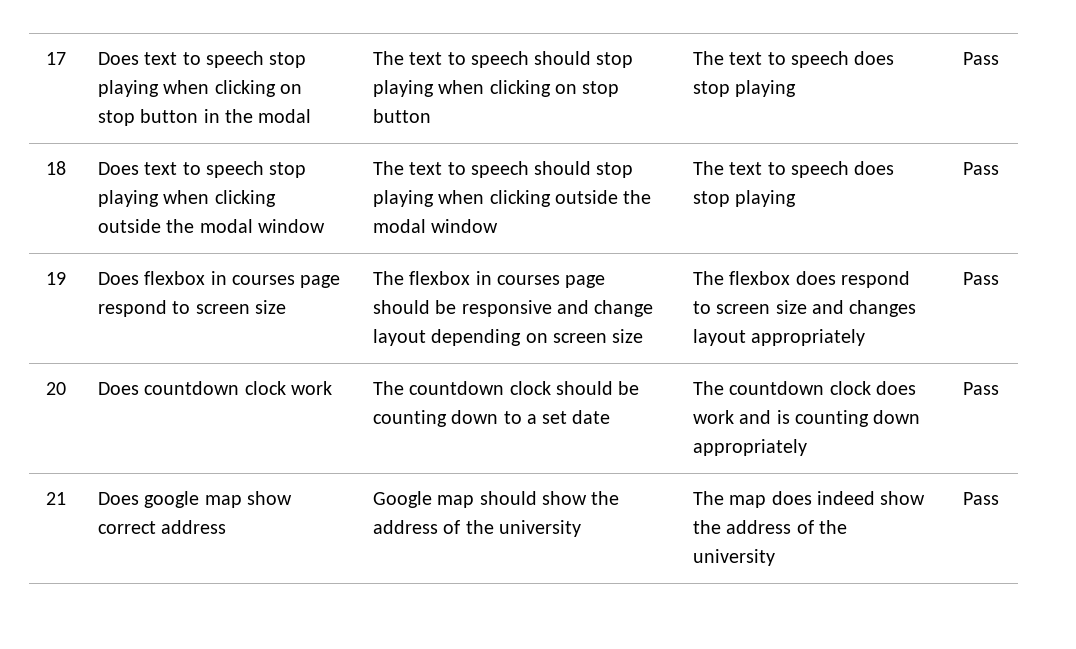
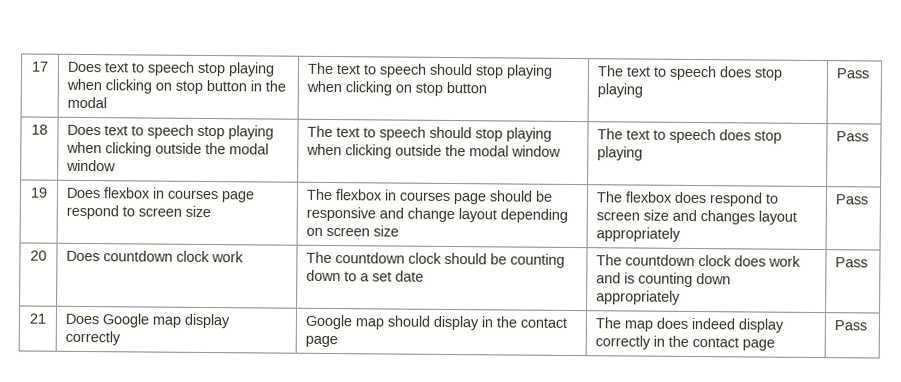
[144,491,292,508] [98,520,227,534] [373,491,620,508] [373,520,581,537] [693,491,926,508] [693,520,847,534] [693,549,776,566] google map show correct address | Google map should show the address of the university | The map does indeed show the address of the university -> [102,313,231,329] [65,330,122,346] [305,314,568,331] [305,335,339,348] [595,317,785,333] [595,335,776,351] Google map display correctly | Google map should display in the contact page | The map does indeed display correctly in the contact page

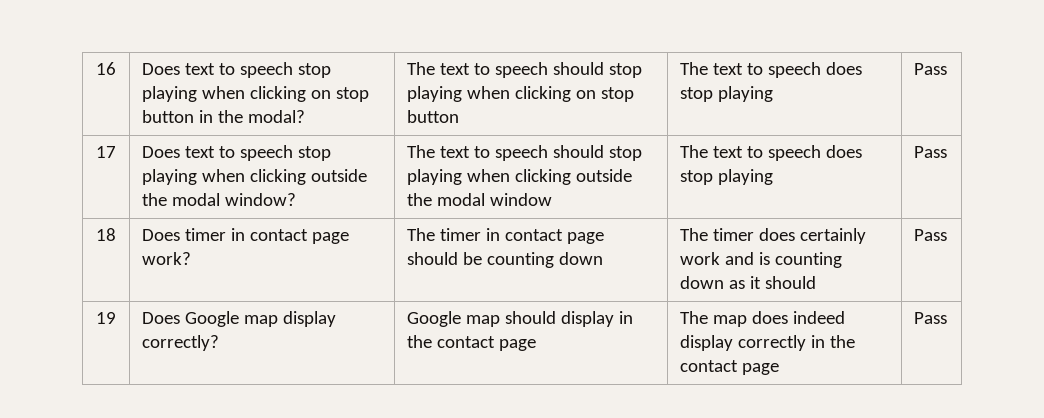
[31,61,49,72] 17 -> [96,62,116,75] 16
[67,96,108,109] modal -> [248,110,306,123] modal?
[31,124,48,135] 18 -> [96,146,116,158] 17
[66,159,117,172] window -> [225,193,297,206] window?
[30,187,48,198] [66,187,255,203] [66,204,212,220] [306,188,554,205] [306,206,569,223] [306,225,400,237] [596,191,779,207] [596,209,798,225] [596,227,682,242] [835,194,869,205] [30,250,47,261] [66,250,245,263] [306,251,566,268] [306,269,425,282] [596,254,767,267] 19 | Does flexbox in courses page respond to screen size | The flexbox in courses page should be responsive and change layout depending on screen size | The flexbox does respond to screen size and changes layout appropriately | Pass // 20 | Does countdown clock work | The countdown clock should be counting down to a set date | The countdown clock does -> [96,228,116,241] [142,228,350,244] [142,252,192,265] [407,228,605,244] [407,252,604,268] [680,228,867,244] 18 | Does timer in contact page work? | The timer in contact page should be counting down | The timer does certainly
[596,290,682,305] [835,257,869,268] [29,313,46,324] appropriately | Pass // 21 -> [729,276,817,289] [914,229,948,241] [96,312,116,324] as it should | Pass // 19
[65,330,122,346] correctly -> [142,335,220,351] correctly?

